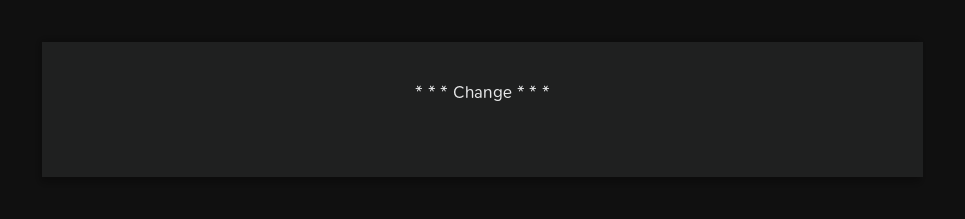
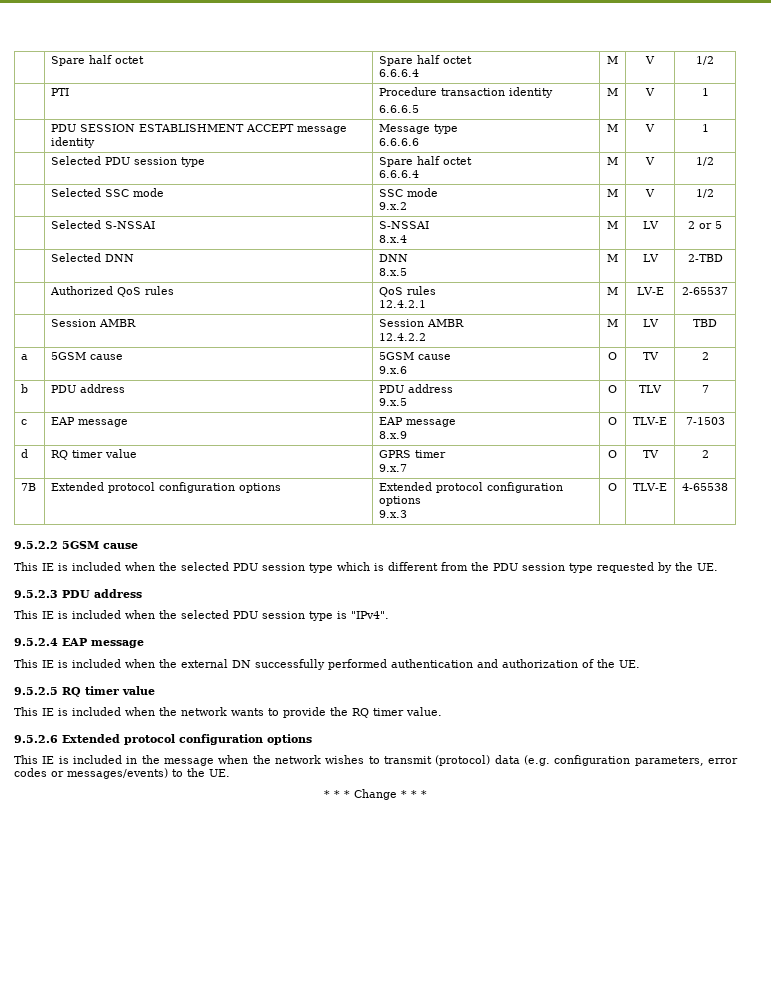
(415, 91) none -> [51,55,145,66] [379,55,473,66] [379,69,420,77] [607,56,618,64] [645,56,655,64] [696,56,714,65] [51,88,70,96] [379,87,554,98] [379,105,420,113] [607,88,618,96] [645,88,655,96] [701,88,709,96] [51,124,348,134] [51,137,96,148] [379,124,459,134] [379,138,420,146] [607,124,618,132] [645,124,655,132] [701,124,709,132] [51,156,206,167] [379,156,473,167] [379,170,420,178] [607,157,618,165] [645,157,655,165] [696,157,714,166] [51,188,165,197] [379,188,439,197] [379,202,408,210] [607,189,618,197] [645,189,655,197] [696,189,714,198] [51,220,156,229] [379,221,430,229] [379,235,408,243] [607,221,618,229] [642,221,659,229] [688,221,722,229] [51,253,135,262] [379,254,409,262] [379,268,408,276] [607,254,618,262] [642,254,659,262] [687,254,723,262] [50,286,175,297] [379,286,437,297] [379,300,427,308] [607,287,618,295] [636,287,664,295] [682,287,728,295] [51,319,137,327] [379,319,465,327] [379,333,427,341] [607,319,618,327] [642,319,659,327] [693,319,717,327] [21,354,29,360] [51,352,124,360] [379,352,452,360] [379,366,408,374] [608,352,617,360] [642,352,659,360] [701,352,709,360] [21,384,29,393] [51,384,126,393] [379,384,454,393] [379,398,408,406] [608,385,617,393] [639,385,663,393] [701,385,709,393] [21,419,28,425] [51,417,129,427] [379,417,457,427] [379,431,408,439] [608,417,617,425] [633,417,668,425] [685,417,725,425] [21,449,29,458] [51,449,138,460] [379,450,447,458] [379,464,408,472] [608,450,617,458] [642,450,659,458] [701,450,709,458] [21,483,37,491] [51,482,282,493] [379,482,564,493] [379,496,422,506] [379,510,408,518] [608,483,617,491] [633,483,668,491] [682,483,728,491] [14,541,138,549] [14,562,718,573] [14,589,142,598] [14,610,389,621] [14,638,144,648] [14,659,640,670] [14,686,155,697] [14,707,442,718] [14,734,312,745] [14,755,738,766] [14,768,230,779] | Spare half octet | Spare half octet // 6.6.6.4 | M | V | 1/2 // | PTI | Procedure transaction identity // 6.6.6.5 | M | V | 1 // | PDU SESSION ESTABLISHMENT ACCEPT message identity | Message type // 6.6.6.6 | M | V | 1 // | Selected PDU session type | Spare half octet // 6.6.6.4 | M | V | 1/2 // | Selected SSC mode | SSC mode // 9.x.2 | M | V | 1/2 // | Selected S-NSSAI | S-NSSAI // 8.x.4 | M | LV | 2 or 5 // | Selected DNN | DNN // 8.x.5 | M | LV | 2-TBD // | Authorized QoS rules | QoS rules // 12.4.2.1 | M | LV-E | 2-65537 // | Session AMBR | Session AMBR // 12.4.2.2 | M | LV | TBD // a | 5GSM cause | 5GSM cause // 9.x.6 | O | TV | 2 // b | PDU address | PDU address // 9.x.5 | O | TLV | 7 // c | EAP message | EAP message // 8.x.9 | O | TLV-E | 7-1503 // d | RQ timer value | GPRS timer // 9.x.7 | O | TV | 2 // 7B | Extended protocol configuration options | Extended protocol configuration options // 9.x.3 | O | TLV-E | 4-65538 // 9.5.2.2 5GSM cause // This IE is included when the selected PDU session type which is different from the PDU session type requested by the UE. // 9.5.2.3 PDU address // This IE is included when the selected PDU session type is "IPv4". // 9.5.2.4 EAP message // This IE is included when the external DN successfully performed authentication and authorization of the UE. // 9.5.2.5 RQ timer value // This IE is included when the network wants to provide the RQ timer value. // 9.5.2.6 Extended protocol configuration options // This IE is included in the message when the network wishes to transmit (protocol) data (e.g. configuration parameters, error codes or messages/events) to the UE. //

